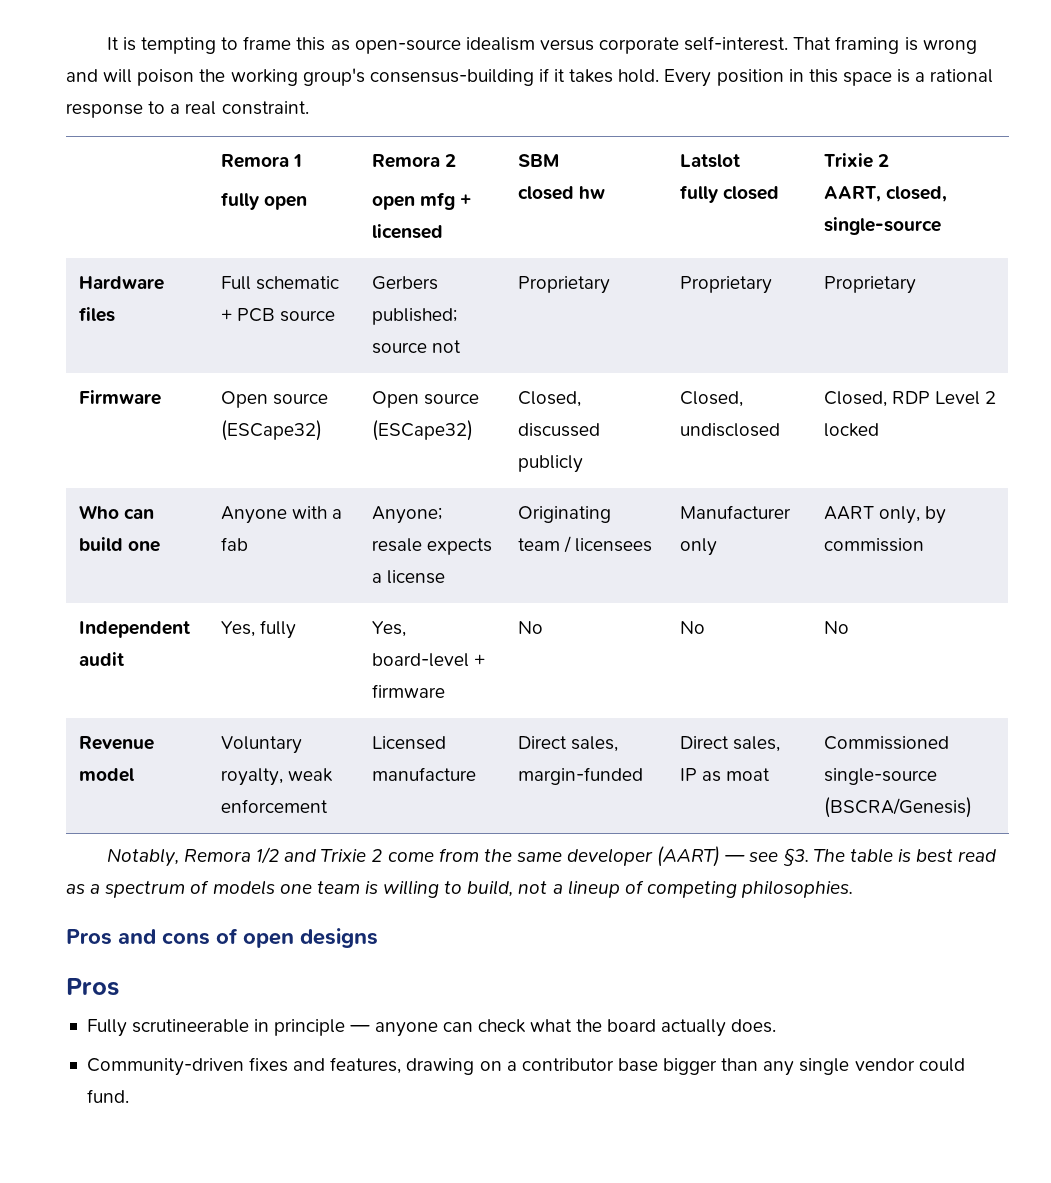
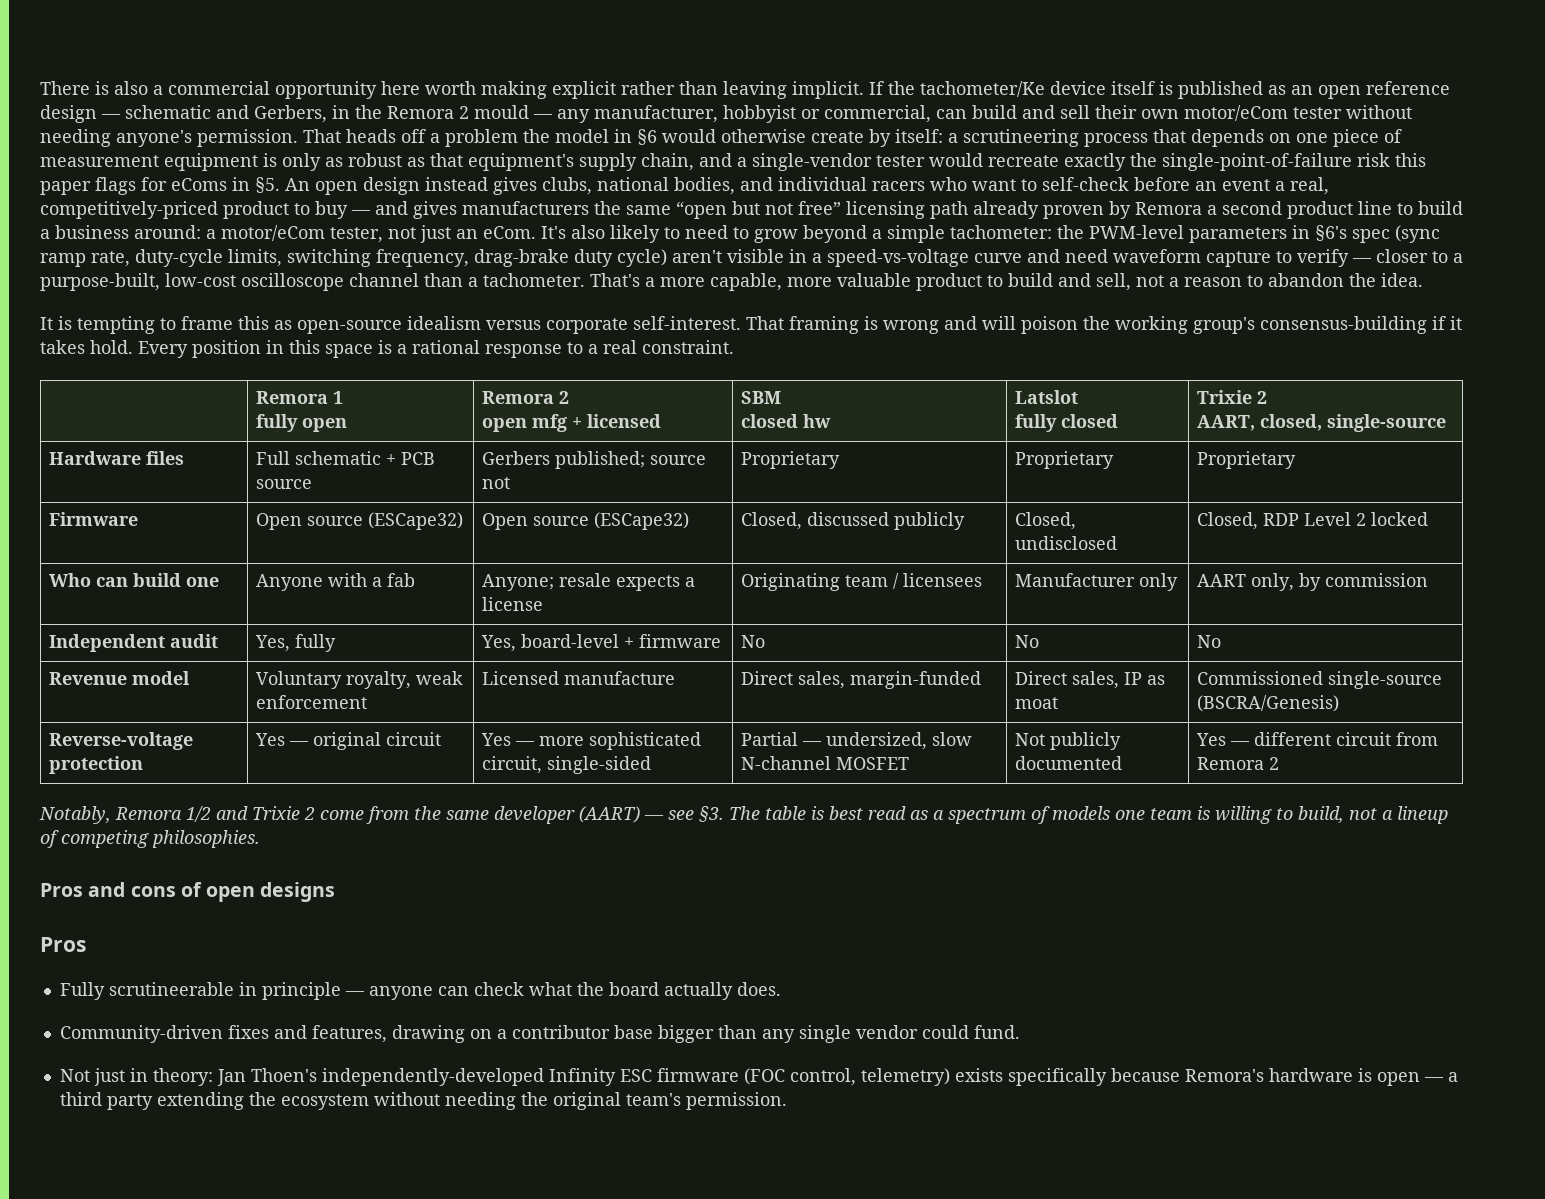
(106, 43) none -> [40,81,1450,99] [40,105,1412,123] [40,129,1402,147] [40,153,1426,171] [40,177,1329,195] [40,201,1463,219] [40,225,1440,243] [40,249,1463,267] [40,273,1423,291] There is also a commercial opportunity here worth making explicit rather than leaving implicit. If the tachometer/Ke device itself is published as an open reference design — schematic and Gerbers, in the Remora 2 mould — any manufacturer, hobbyist or commercial, can build and sell their own motor/eCom tester without needing anyone's permission. That heads off a problem the model in §6 would otherwise create by itself: a scrutineering process that depends on one piece of measurement equipment is only as robust as that equipment's supply chain, and a single-vendor tester would recreate exactly the single-point-of-failure risk this paper flags for eComs in §5. An open design instead gives clubs, national bodies, and individual racers who want to self-check before an event a real, competitively-priced product to buy — and gives manufacturers the same “open but not free” licensing path already proven by Remora a second product line to build a business around: a motor/eCom tester, not just an eCom. It's also likely to need to grow beyond a simple tachometer: the PWM-level parameters in §6's spec (sync ramp rate, duty-cycle limits, switching frequency, drag-brake duty cycle) aren't visible in a speed-vs-voltage curve and need waveform capture to verify — closer to a purpose-built, low-cost oscilloscope channel than a tachometer. That's a more capable, more valuable product to build and sell, not a reason to abandon the idea. //
(972, 807) none -> [48,732,193,750] [48,756,143,774] [254,732,441,750] [480,732,701,750] [481,756,651,774] [740,732,972,750] [740,756,909,770] [1014,732,1121,750] [1014,756,1122,770] [1195,732,1438,746] [1196,757,1279,770] // Reverse-voltage protection | Yes — original circuit | Yes — more sophisticated circuit, single-sided | Partial — undersized, slow N-channel MOSFET | Not publicly documented | Yes — different circuit from Remora 2
(129, 1096) none -> [59,1068,1458,1086] [59,1092,787,1110] // Not just in theory: Jan Thoen's independently-developed Infinity ESC firmware (FOC control, telemetry) exists specifically because Remora's hardware is open — a third party extending the ecosystem without needing the original team's permission.

